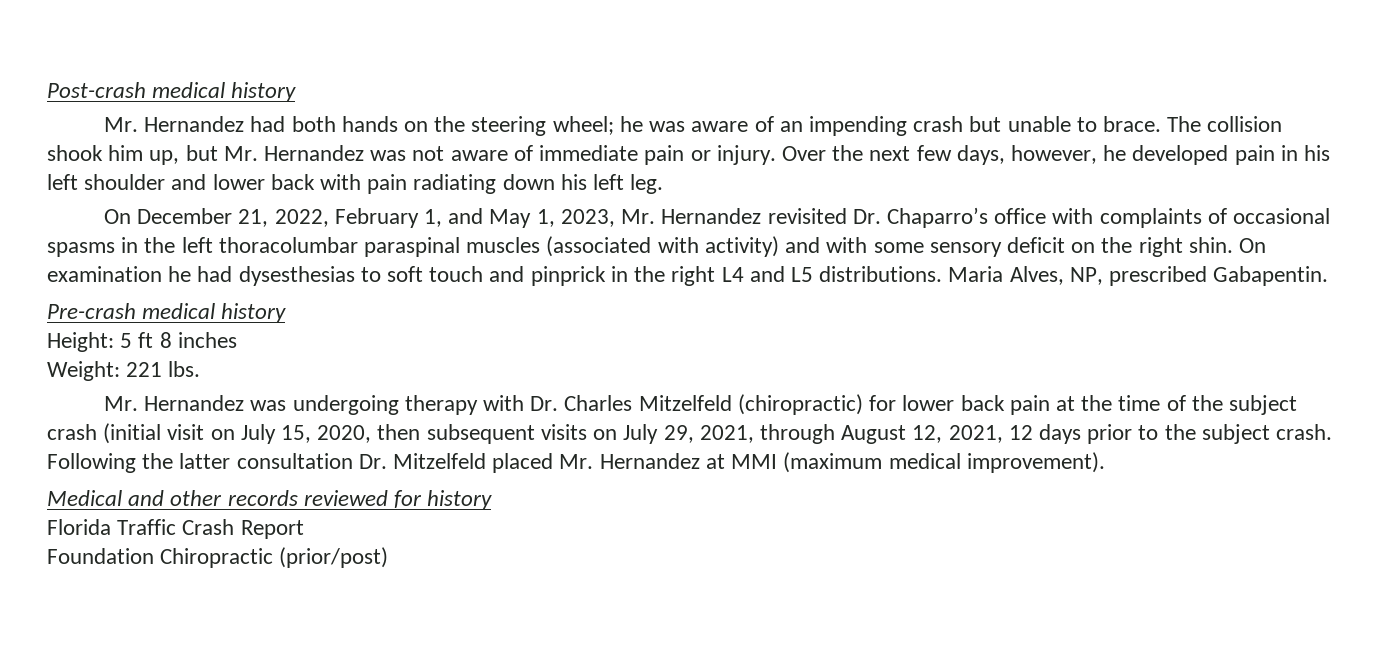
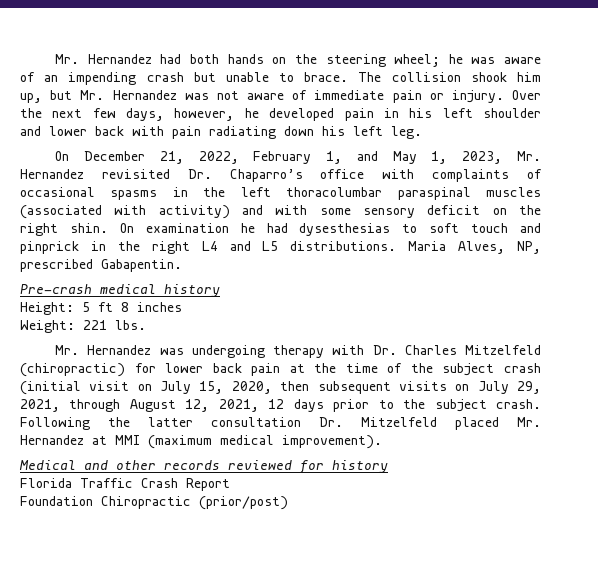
[47,82,297,102] Post-crash medical history // -> (55, 59) none

